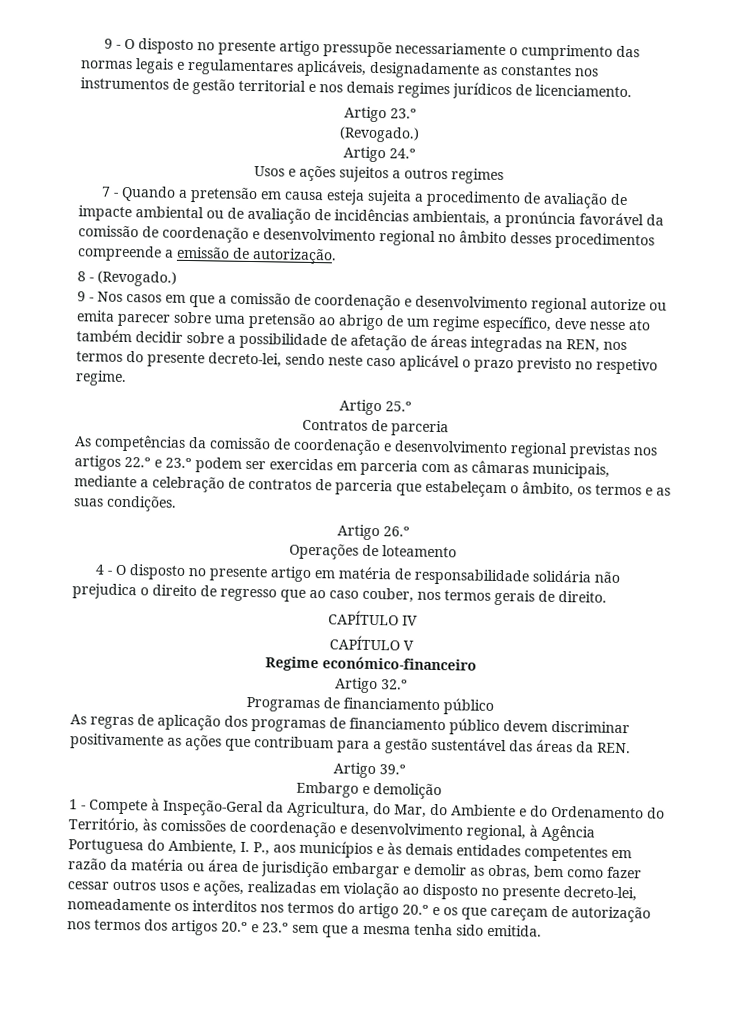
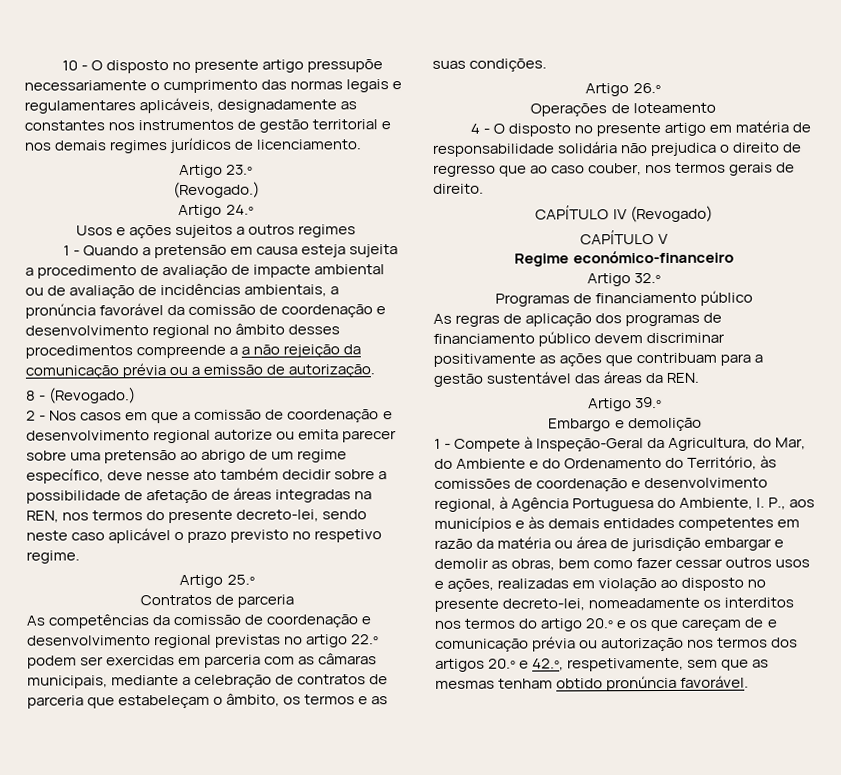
[103,38,113,49] 9 -> [61,60,78,71] 10
[100,186,111,197] 7 -> [62,245,70,256] 1
(174, 253) none -> [241,344,362,358] [25,363,201,379] a não rejeição da comunicação prévia ou a
[77,291,86,302] 9 -> [26,410,36,421] 2
[633,447,657,456] [74,455,192,471] nos artigos 22.º e 23.º -> [284,634,380,648] no artigo 22.º
(418, 620) none -> [629,205,713,223] (Revogado)
(568, 911) none -> [766,619,778,628] [435,636,599,652] e comunicação prévia ou
[262,922,542,938] 23.º sem que a mesma tenha sido emitida. -> [532,657,770,672] [435,675,750,692] 42.º, respetivamente, sem que as mesmas tenham obtido pronúncia favorável.

